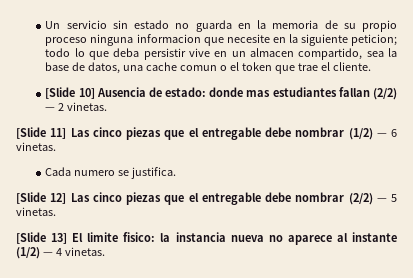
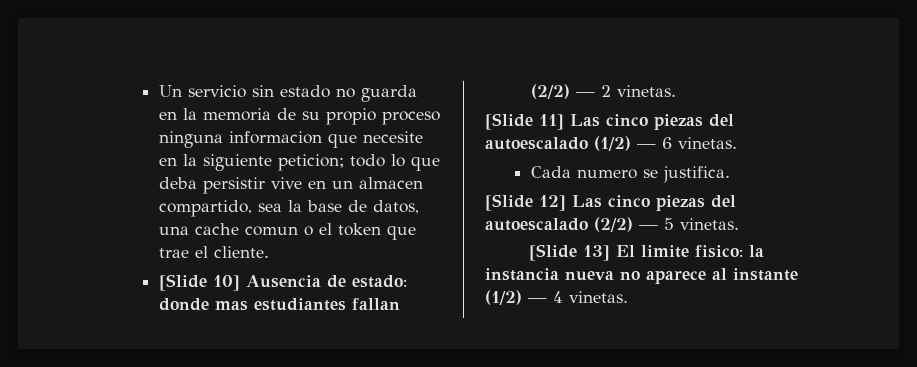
[164,127,345,140] que el entregable debe nombrar -> [709,114,734,127] [485,137,588,150] del autoescalado
[164,192,345,205] que el entregable debe nombrar -> [711,195,736,208] [485,218,588,231] del autoescalado

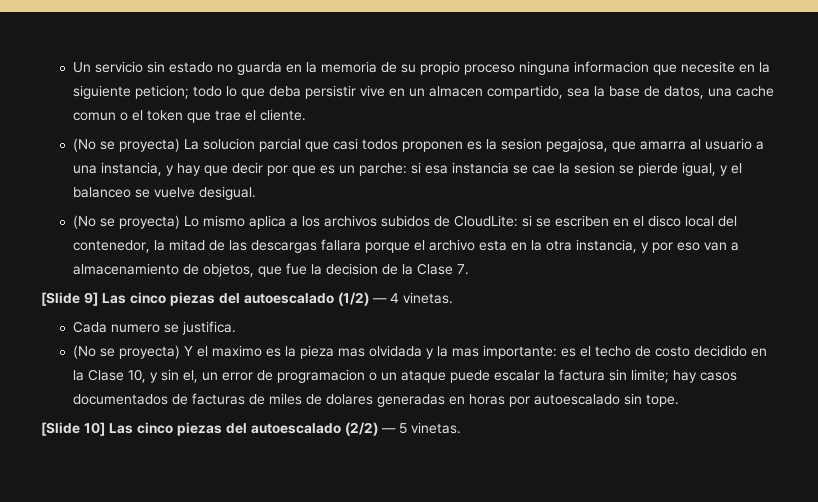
[158,274,407,291] [158,298,400,311] [530,84,676,99] [485,113,564,130] [Slide 10] Ausencia de estado: donde mas estudiantes fallan (2/2) — 2 vinetas. // [Slide 11] -> [72,138,764,152] [72,162,742,176] [72,186,256,200] [72,215,737,229] [72,239,739,253] [72,263,469,277] [41,292,98,306] (No se proyecta) La solucion parcial que casi todos proponen es la sesion pegajosa, que amarra al usuario a una instancia, y hay que decir por que es un parche: si esa instancia se cae la sesion se pierde igual, y el balanceo se vuelve desigual. // (No se proyecta) Lo mismo aplica a los archivos subidos de CloudLite: si se escriben en el disco local del contenedor, la mitad de las descargas fallara porque el archivo esta en la otra instancia, y por eso van a almacenamiento de objetos, que fue la decision de la Clase 7. // [Slide 9]
[662,137,672,149] 6 -> [390,293,399,303] 4
[485,194,566,211] // [Slide 12] -> [72,345,767,359] [72,369,737,383] [72,393,679,407] [41,422,105,436] // (No se proyecta) Y el maximo es la pieza mas olvidada y la mas importante: es el techo de costo decidido en la Clase 10, y sin el, un error de programacion o un ataque puede escalar la factura sin limite; hay casos documentados de facturas de miles de dolares generadas en horas por autoescalado sin tope. // [Slide 10]
[529,244,765,261] [485,268,798,284] [485,290,628,305] // [Slide 13] El limite fisico: la instancia nueva no aparece al instante (1/2) — 4 vinetas. -> (461, 428) none

